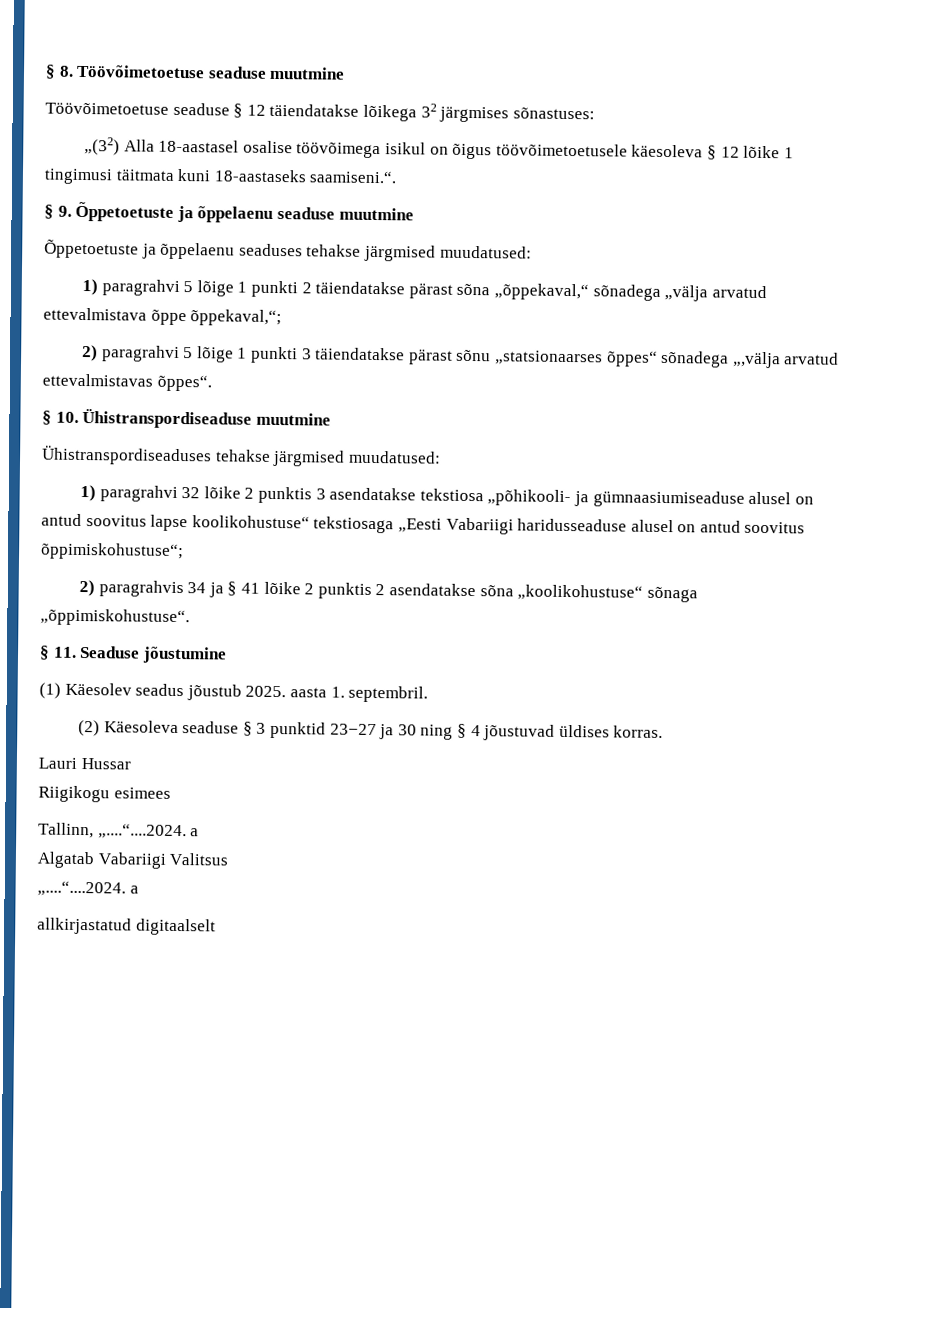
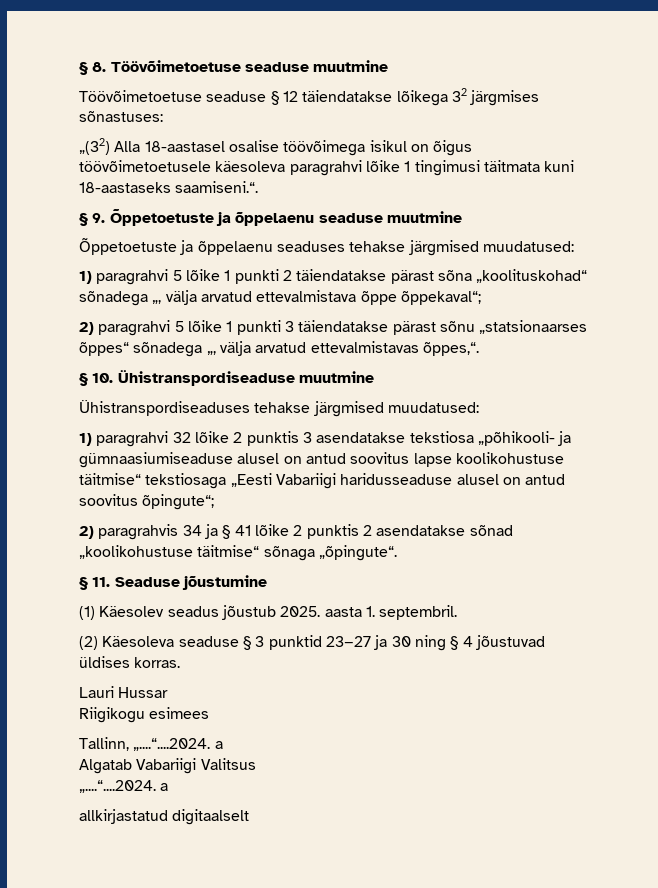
[706,145,740,160] § 12 -> [289,160,362,176] paragrahvi
[196,280,234,297] lõige -> [185,269,220,281] lõike
[493,283,709,302] „õppekaval,“ sõnadega „välja -> [476,269,588,283] [79,290,197,306] „koolituskohad“ sõnadega „, välja
[190,309,283,327] õppekaval,“; -> [400,291,481,305] õppekaval“;
[196,346,234,363] lõige -> [187,320,222,332] lõike
[732,351,781,369] „,välja -> [206,341,251,356] „, välja
[156,374,212,392] õppes“. -> [422,342,479,356] õppes,“.
[191,515,310,529] koolikohustuse“ -> [455,452,564,464] [79,473,141,485] koolikohustuse täitmise“
[41,542,184,561] õppimiskohustuse“; -> [142,494,215,510] õpingute“;
[479,584,698,603] [40,608,190,627] sõna „koolikohustuse“ sõnaga „õppimiskohustuse“. -> [469,525,513,536] [79,545,397,561] sõnad „koolikohustuse täitmise“ sõnaga „õpingute“.

